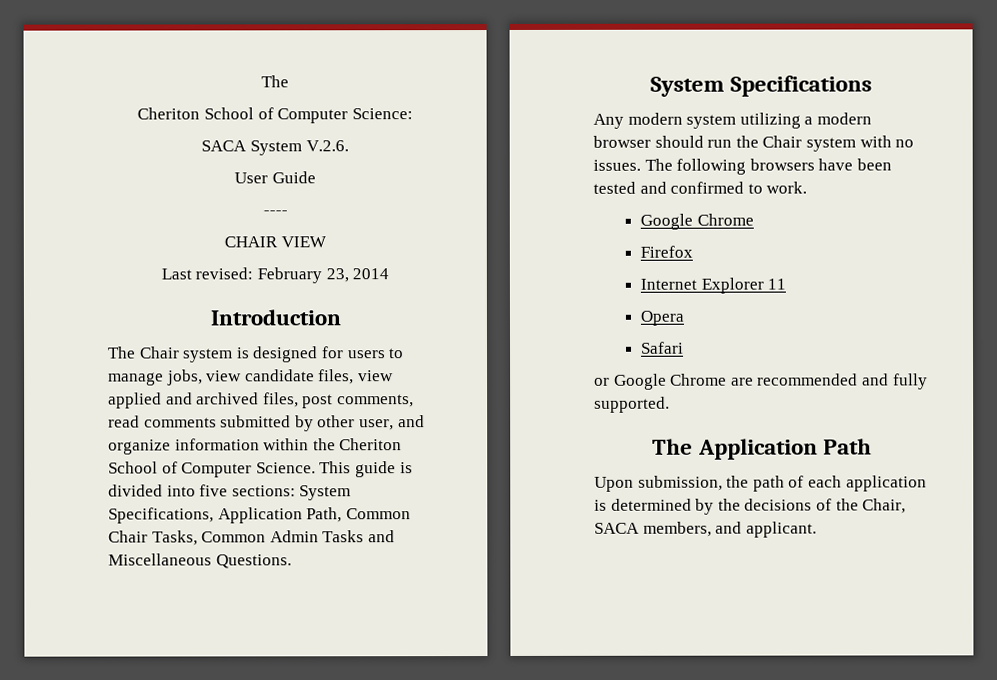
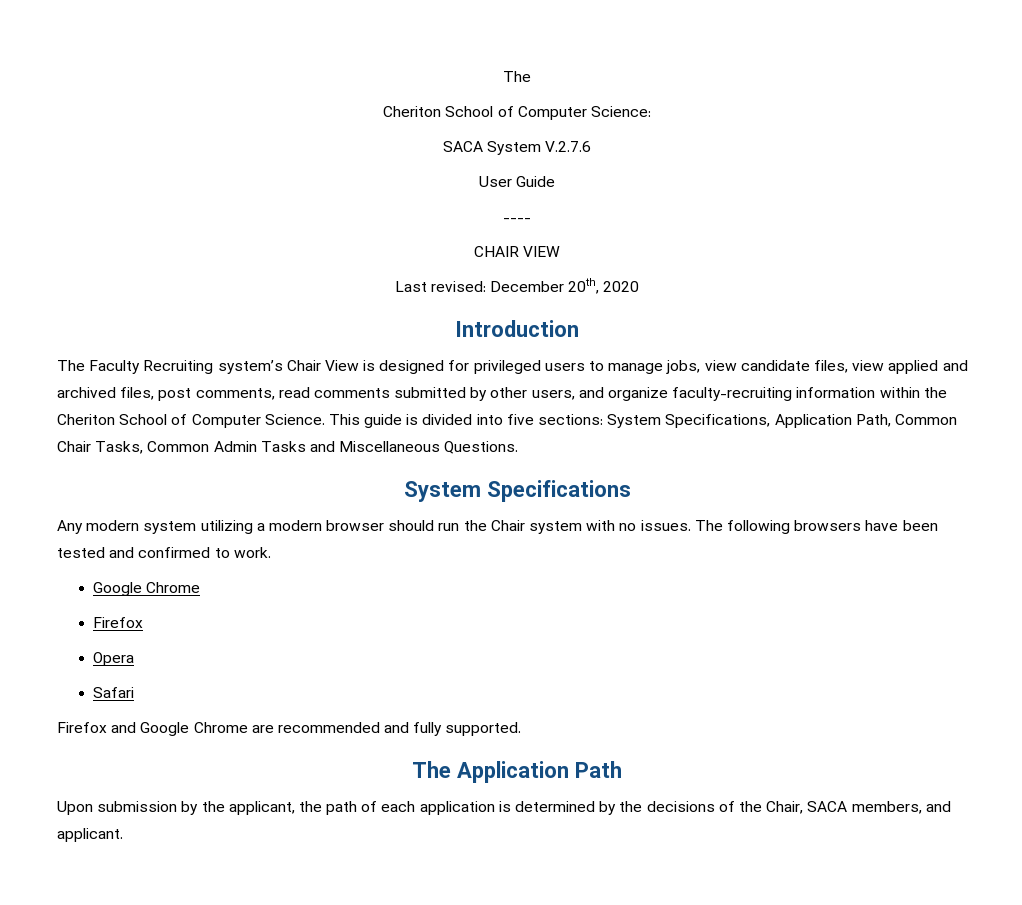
[305,140,349,152] V.2.6. -> [545,141,592,152] V.2.7.6
[257,267,390,284] February 23, 2014 -> [490,278,640,294] December 20th, 2020
[139,346,234,363] Chair system -> [89,360,359,374] Faculty Recruiting system’s Chair View
(344, 352) none -> [473,360,541,374] privileged
[358,419,394,431] user, -> [531,390,575,400] users,
(171, 447) none -> [672,387,793,401] faculty-recruiting
[640,277,787,294] // Internet Explorer 11 -> (144, 622) none
[594,377,610,386] or -> [57,722,137,733] Firefox and
[637,475,723,491] submission, -> [97,801,295,815] submission by the applicant,

